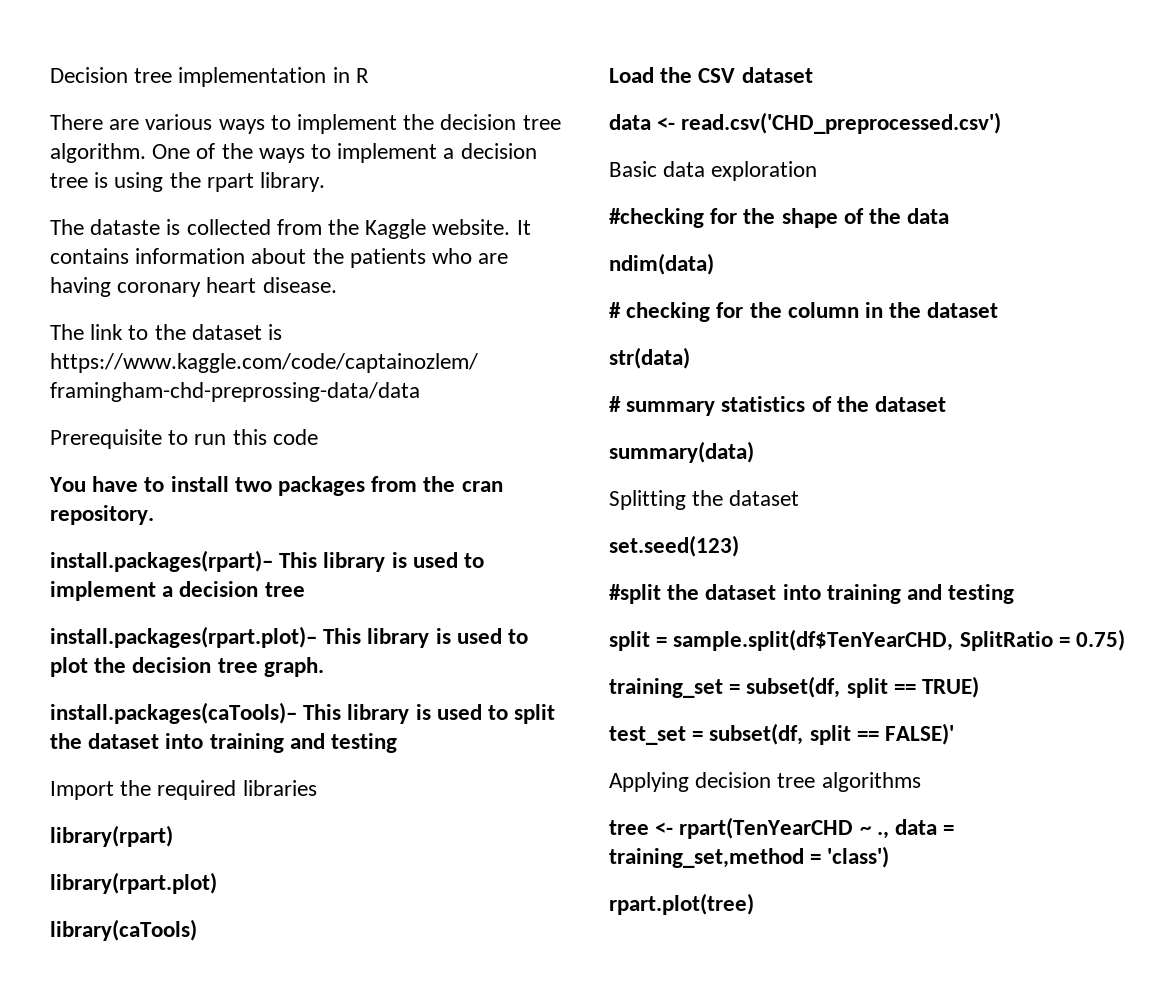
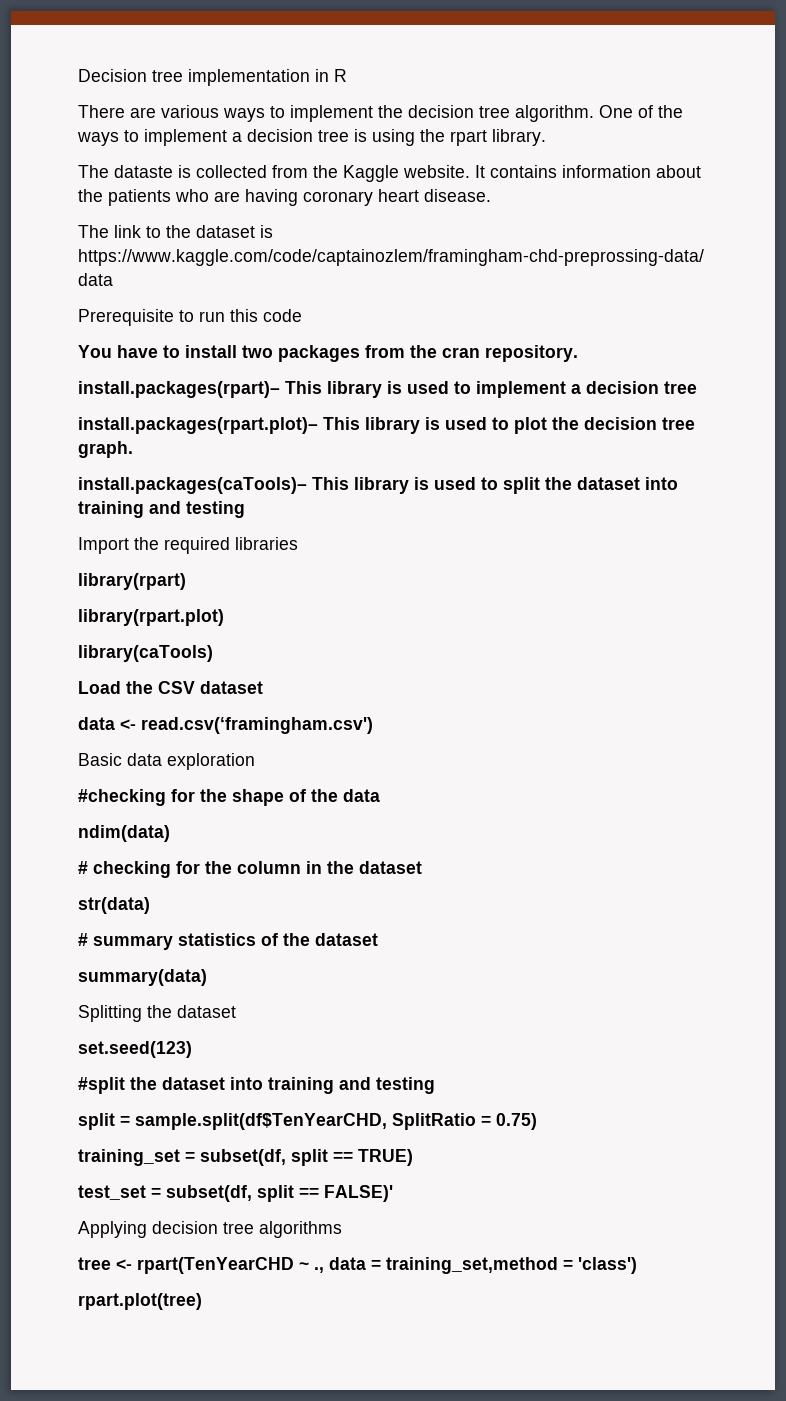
[681,112,1002,134] read.csv('CHD_preprocessed.csv') -> [141,717,373,734] read.csv(‘framingham.csv')

